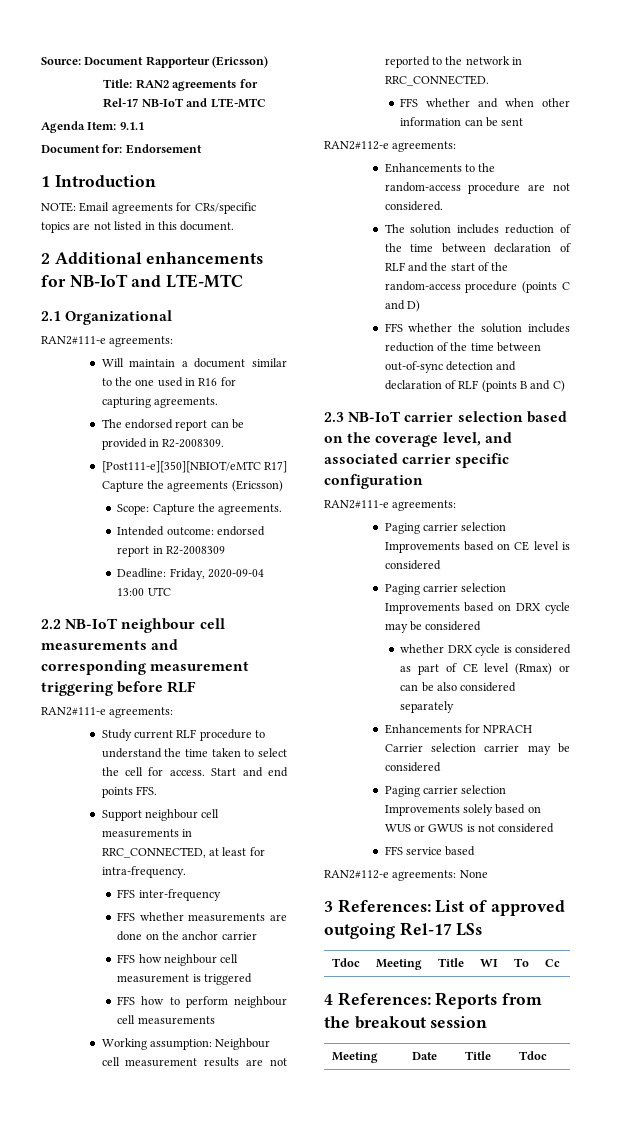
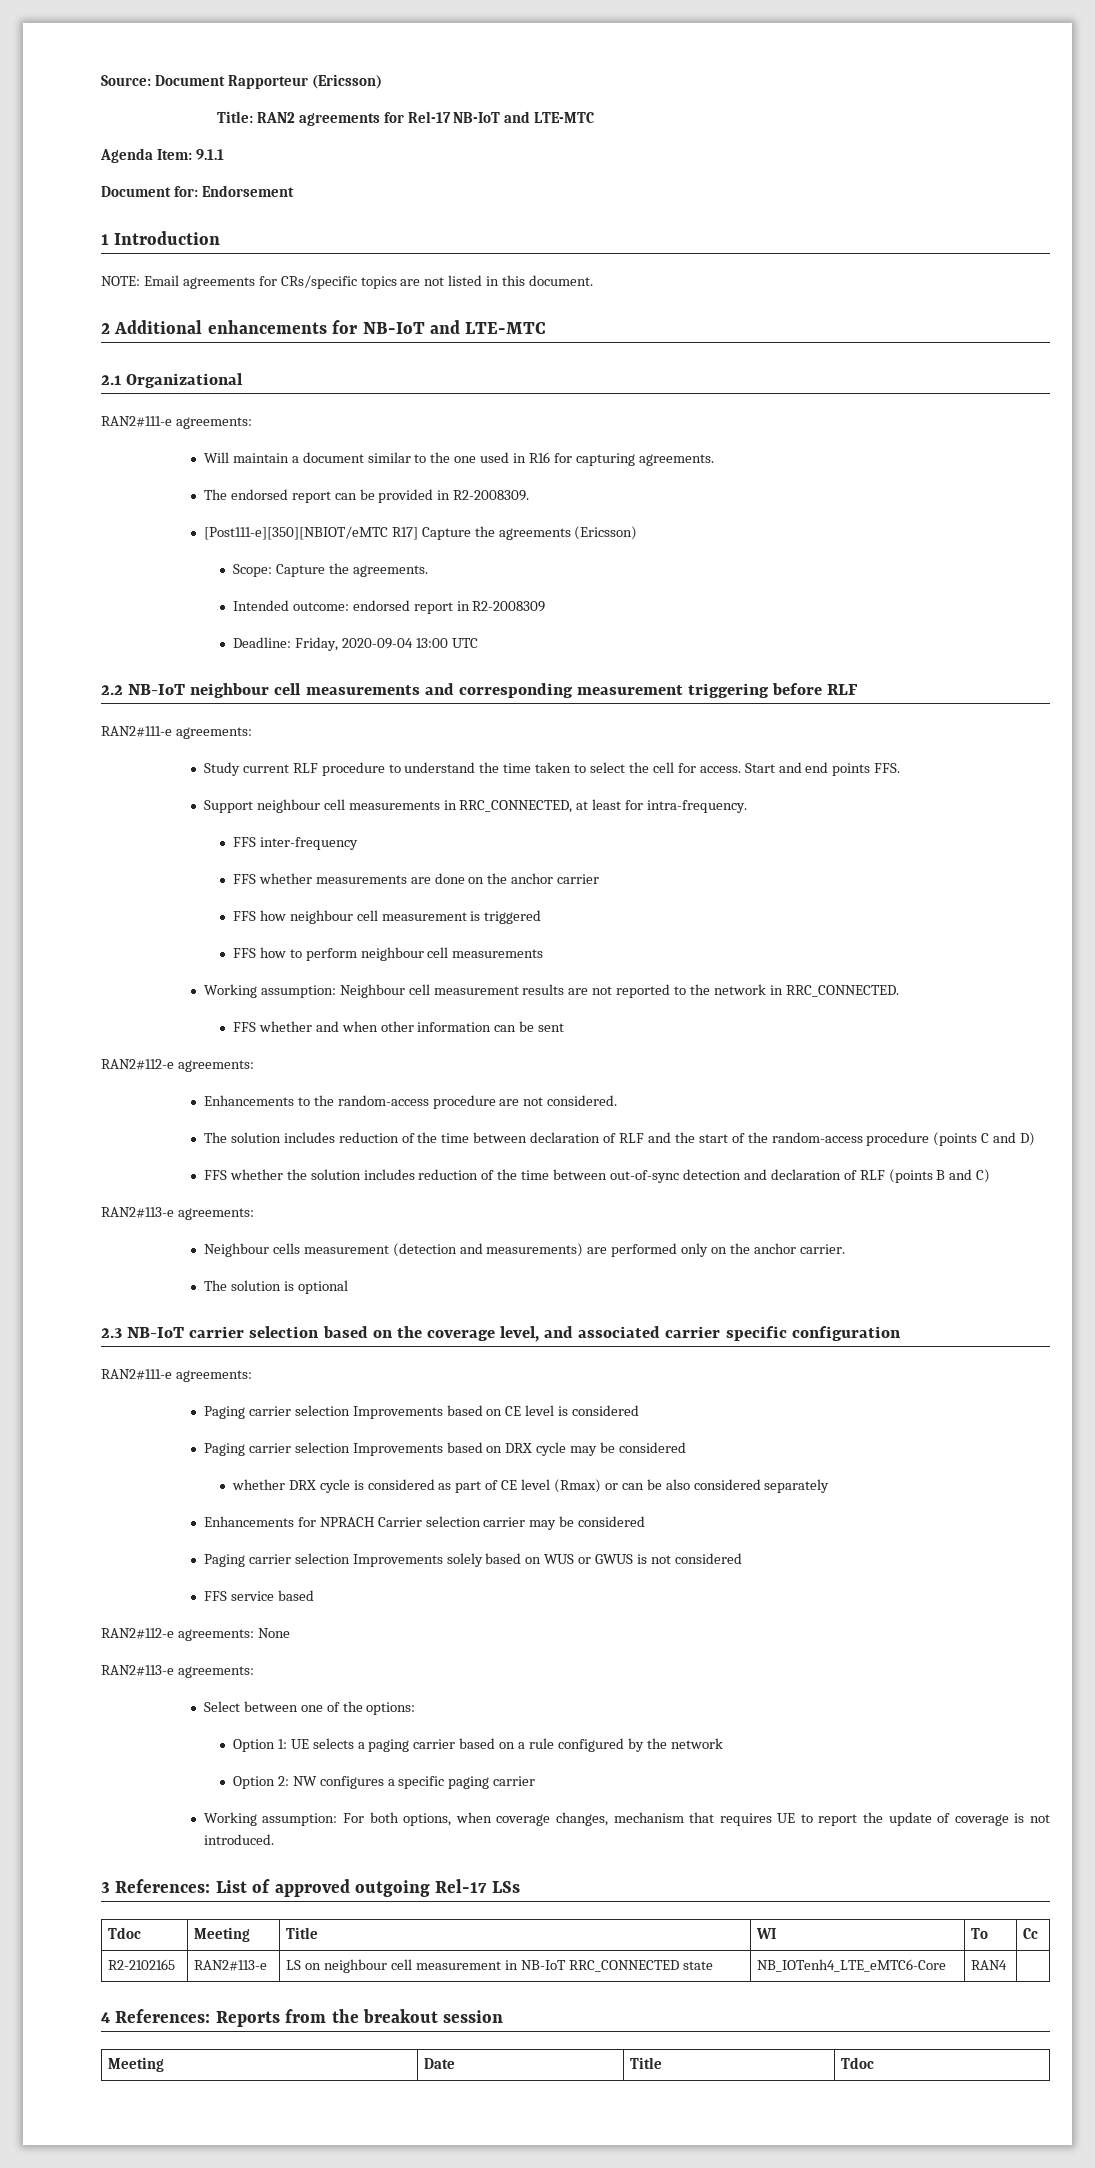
(565, 386) none -> [101,1207,254,1220] [203,1243,845,1257] [203,1280,348,1294] // RAN2#113-e agreements: // Neighbour cells measurement (detection and measurements) are performed only on the anchor carrier. // The solution is optional
(488, 874) none -> [101,1665,254,1678] [203,1701,416,1715] [232,1738,723,1752] [232,1776,536,1789] [203,1812,1050,1826] [203,1834,274,1845] // RAN2#113-e agreements: // Select between one of the options: // Option 1: UE selects a paging carrier based on a rule configured by the network // Option 2: NW configures a specific paging carrier // Working assumption: For both options, when coverage changes, mechanism that requires UE to report the update of coverage is not introduced.
(560, 963) none -> [108,1959,176,1970] [194,1960,268,1971] [286,1959,713,1973] [757,1959,947,1972] [971,1960,1008,1970] // R2-2102165 | RAN2#113-e | LS on neighbour cell measurement in NB-IoT RRC_CONNECTED state | NB_IOTenh4_LTE_eMTC6-Core | RAN4 |

